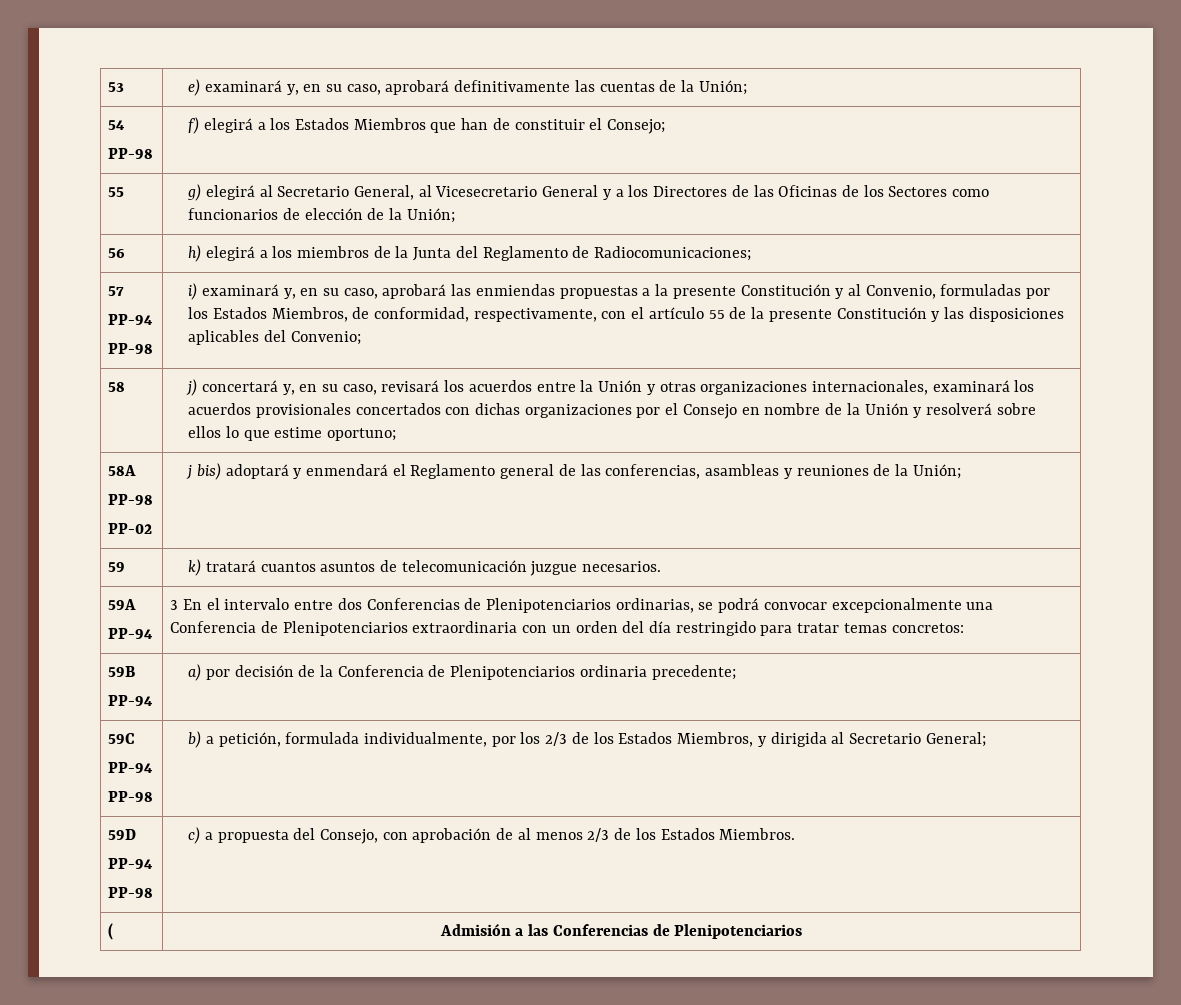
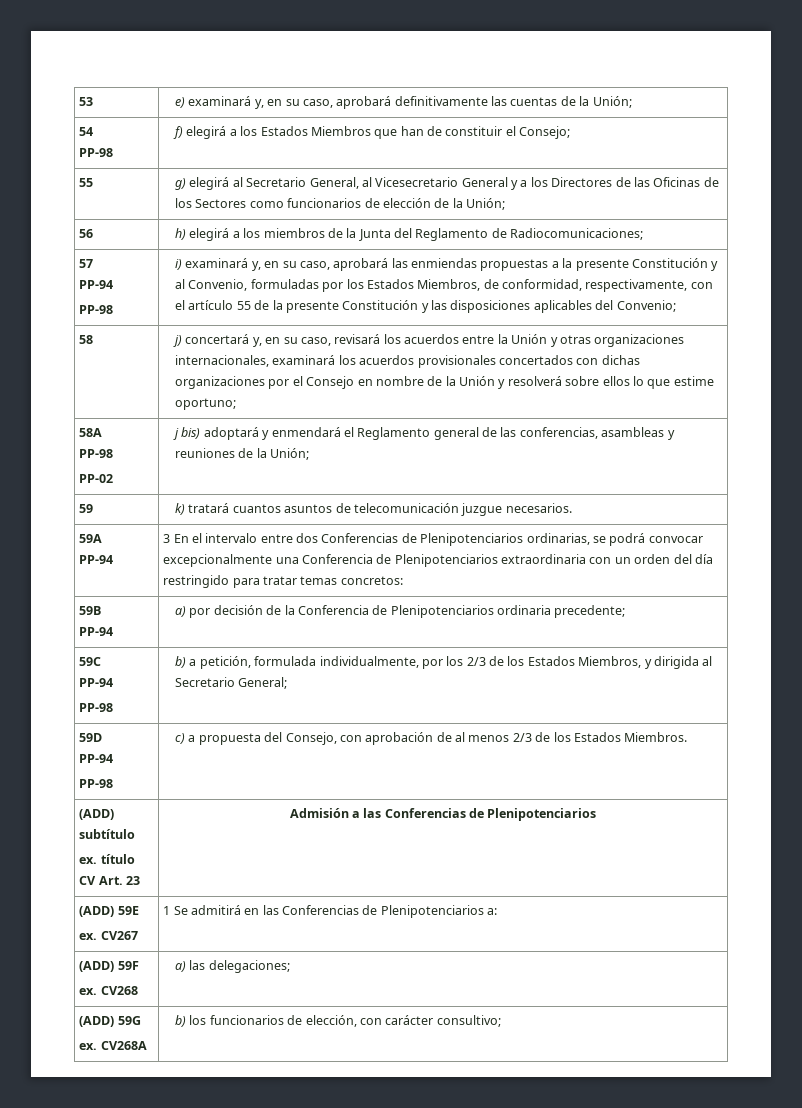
[108,923,114,940] ( -> [79,809,115,820] [79,829,136,839] [79,854,135,864] [79,876,140,885] (ADD) subtítulo // ex. título CV Art. 23
(803, 931) none -> [79,906,139,917] [79,931,138,940] [163,905,498,918] [79,961,139,972] [79,986,138,995] [175,960,290,973] [79,1016,141,1027] [79,1041,147,1050] [175,1015,501,1027] // (ADD) 59E // ex. CV267 | 1 Se admitirá en las Conferencias de Plenipotenciarios a: // (ADD) 59F // ex. CV268 | a) las delegaciones; // (ADD) 59G // ex. CV268A | b) los funcionarios de elección, con carácter consultivo;

